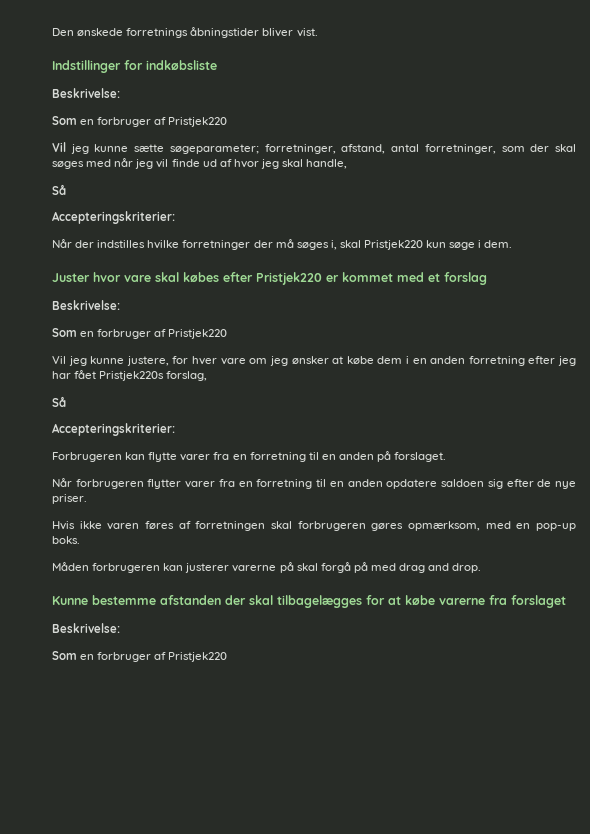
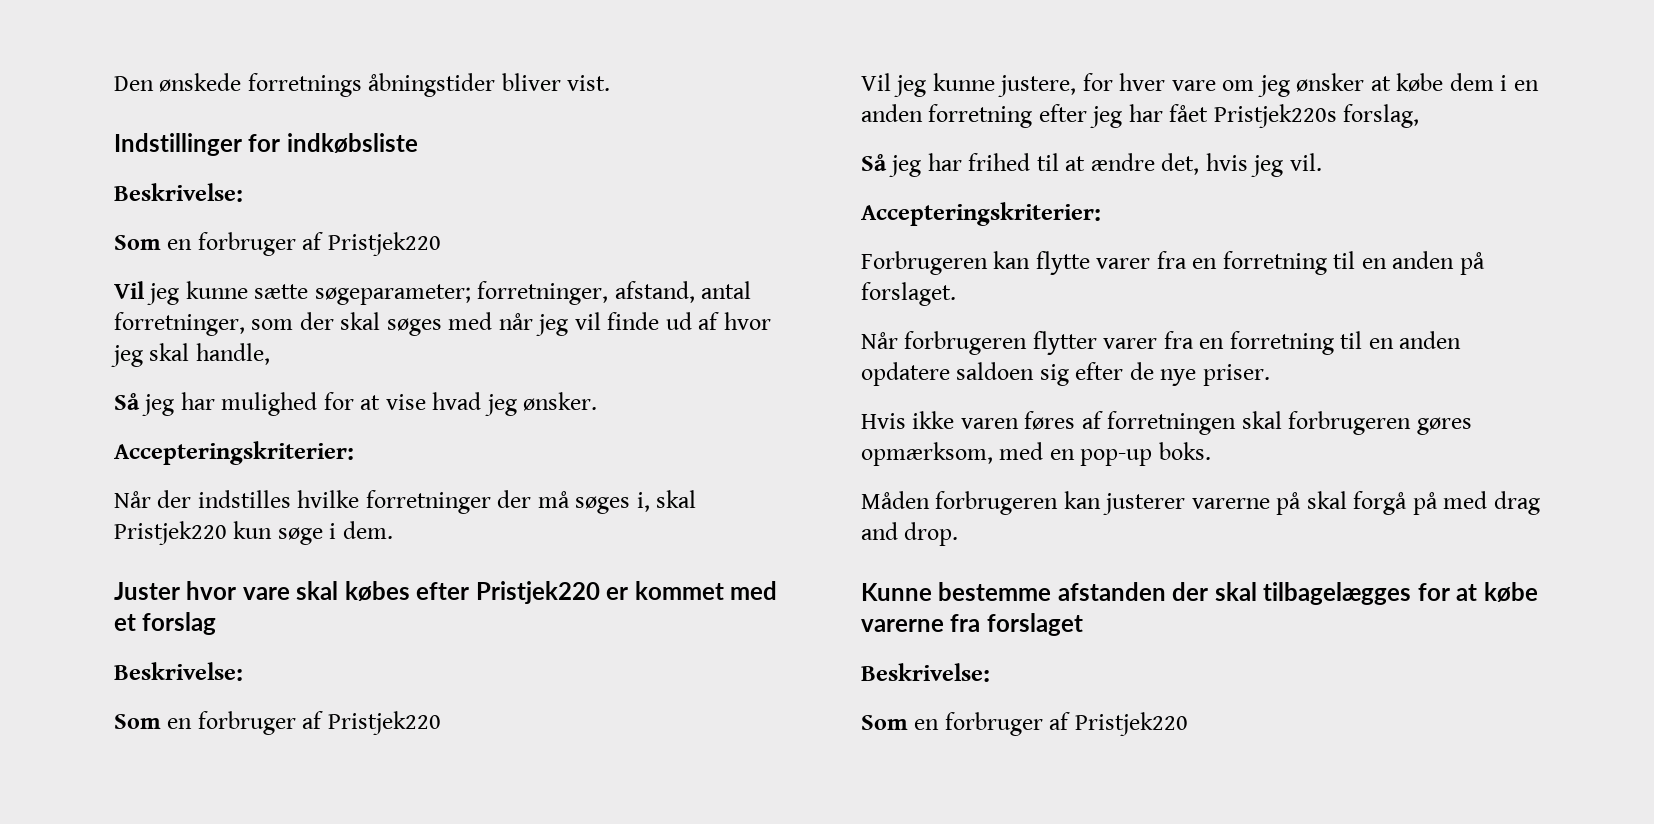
(66, 189) none -> [142,392,598,416] jeg har mulighed for at vise hvad jeg ønsker.
(66, 401) none -> [889,153,1322,177] jeg har frihed til at ændre det, hvis jeg vil.

